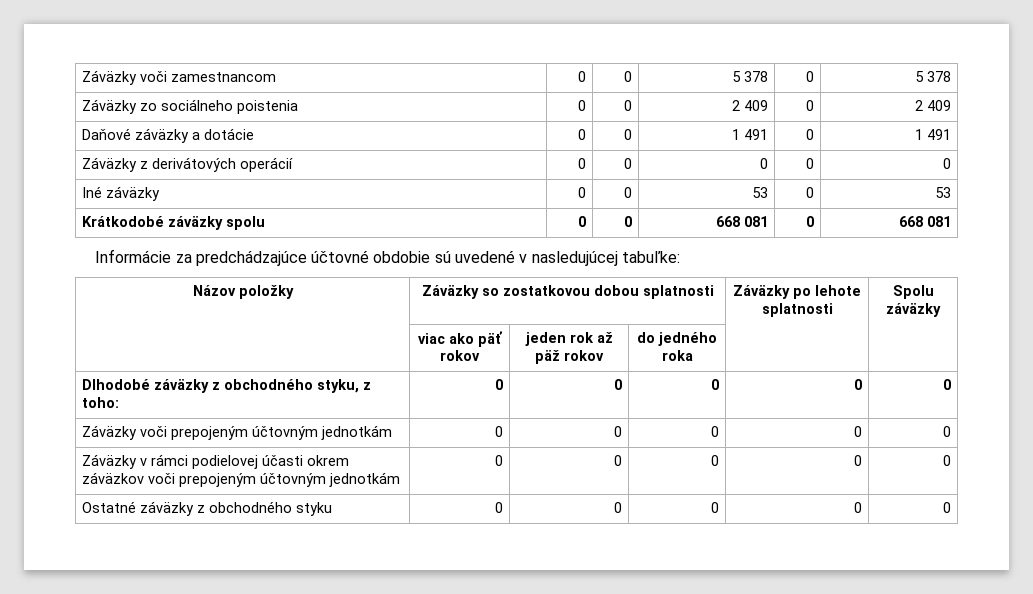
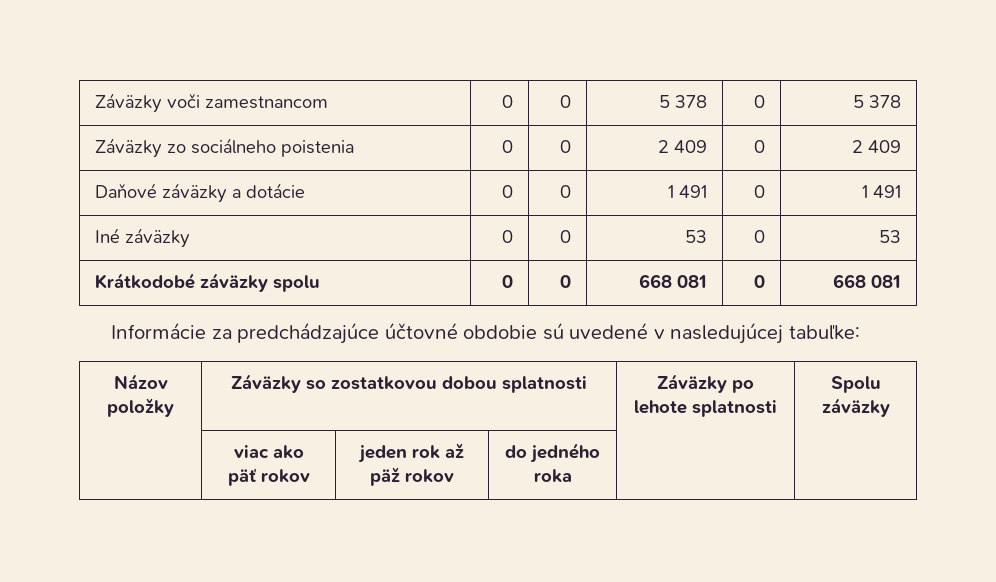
[81,157,293,172] [578,158,587,169] [624,158,633,169] [760,158,769,169] [806,158,815,169] [943,158,952,169] // Záväzky z derivátových operácií | 0 | 0 | 0 | 0 | 0 -> (901, 191) none
[81,379,371,393] [81,397,119,408] [495,379,504,390] [614,379,623,390] [711,379,720,390] [854,379,863,390] [943,379,952,390] [81,425,392,440] [495,426,504,437] [614,426,623,437] [711,426,720,437] [854,426,863,437] [943,426,952,437] [81,454,349,469] [81,472,400,487] [495,455,504,466] [614,455,623,466] [711,455,720,466] [854,455,863,466] [943,455,952,466] [81,501,332,516] [495,502,504,513] [614,502,623,513] [711,502,720,513] [854,502,863,513] [943,502,952,513] // Dlhodobé záväzky z obchodného styku, z toho: | 0 | 0 | 0 | 0 | 0 // Záväzky voči prepojeným účtovným jednotkám | 0 | 0 | 0 | 0 | 0 // Záväzky v rámci podielovej účasti okrem záväzkov voči prepojeným účtovným jednotkám | 0 | 0 | 0 | 0 | 0 // Ostatné záväzky z obchodného styku | 0 | 0 | 0 | 0 | 0 -> (572, 476) none

